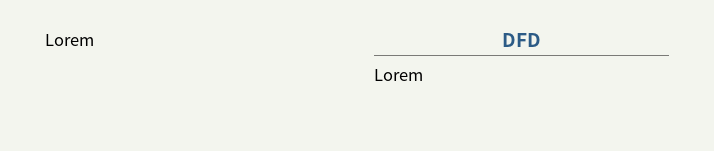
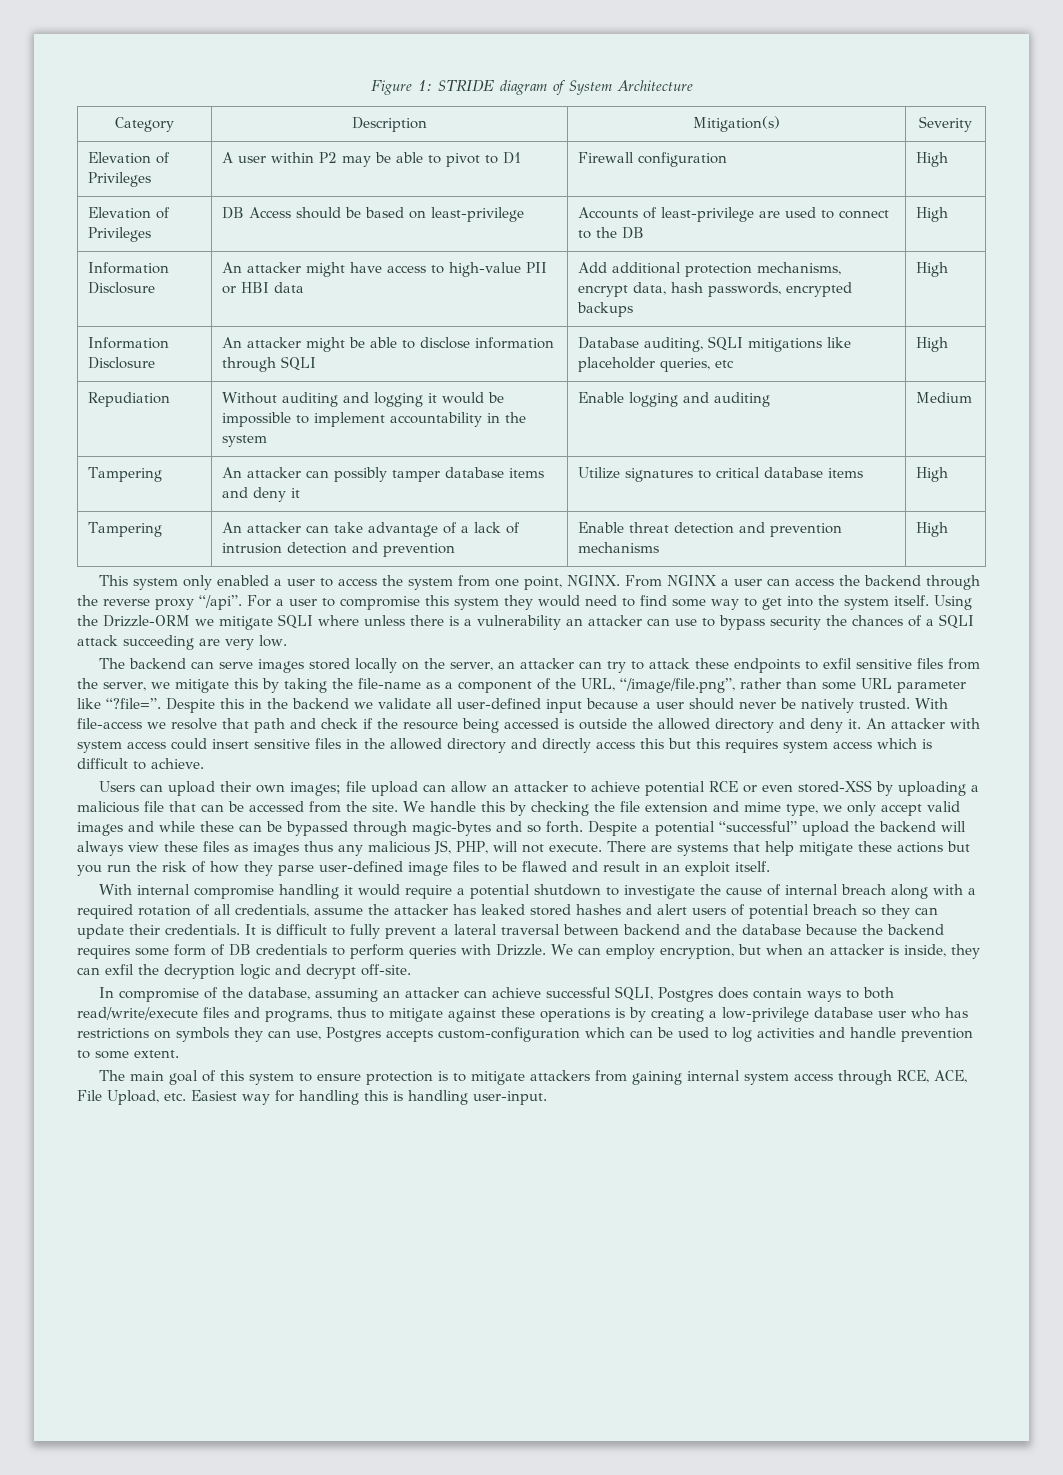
[45,34,94,46] [502,33,541,47] [374,69,423,81] Lorem // DFD // Lorem -> [370,80,693,95] [115,117,174,132] [352,117,427,132] [693,116,780,132] [919,116,972,132] [88,152,171,164] [88,172,152,187] [222,152,522,167] [578,152,728,167] [916,152,949,167] [88,207,171,219] [88,227,152,242] [222,207,525,222] [578,207,890,222] [578,227,645,239] [916,207,949,222] [88,262,170,274] [88,282,156,294] [222,262,548,277] [222,282,305,294] [578,262,842,277] [578,282,853,297] [577,302,634,317] [916,262,949,277] [88,337,170,349] [88,357,156,369] [222,337,555,352] [222,356,317,372] [578,336,852,352] [578,357,735,372] [916,337,949,352] [88,392,171,407] [222,392,505,407] [222,412,527,427] [222,435,268,447] [578,392,771,407] [916,392,973,403] [88,467,163,482] [222,467,545,482] [222,487,301,502] [578,467,864,482] [916,467,949,482] [88,522,163,537] [222,522,521,537] [222,542,456,557] [578,522,843,537] [578,542,660,553] [916,522,949,537] [98,575,980,590] [77,595,972,610] [77,614,974,630] [77,635,287,650] [98,658,980,673] [77,678,966,693] [77,698,948,713] [77,718,980,733] [77,738,932,753] [77,758,204,770] [98,780,979,796] [77,801,960,816] [77,821,966,836] [77,840,970,856] [77,861,770,876] [98,884,976,899] [77,904,938,919] [77,924,944,939] [77,944,980,959] [77,964,411,979] [98,986,894,1002] [77,1007,968,1022] [77,1027,973,1042] [77,1050,179,1059] [98,1070,967,1085] [77,1090,547,1105] Figure 1: STRIDE diagram of System Architecture // Category | Description | Mitigation(s) | Severity // Elevation of Privileges | A user within P2 may be able to pivot to D1 | Firewall configuration | High // Elevation of Privileges | DB Access should be based on least-privilege | Accounts of least-privilege are used to connect to the DB | High // Information Disclosure | An attacker might have access to high-value PII or HBI data | Add additional protection mechanisms, encrypt data, hash passwords, encrypted backups | High // Information Disclosure | An attacker might be able to disclose information through SQLI | Database auditing, SQLI mitigations like placeholder queries, etc | High // Repudiation | Without auditing and logging it would be impossible to implement accountability in the system | Enable logging and auditing | Medium // Tampering | An attacker can possibly tamper database items and deny it | Utilize signatures to critical database items | High // Tampering | An attacker can take advantage of a lack of intrusion detection and prevention | Enable threat detection and prevention mechanisms | High // This system only enabled a user to access the system from one point, NGINX. From NGINX a user can access the backend through the reverse proxy “/api”. For a user to compromise this system they would need to find some way to get into the system itself. Using the Drizzle-ORM we mitigate SQLI where unless there is a vulnerability an attacker can use to bypass security the chances of a SQLI attack succeeding are very low. // The backend can serve images stored locally on the server, an attacker can try to attack these endpoints to exfil sensitive files from the server, we mitigate this by taking the file-name as a component of the URL, “/image/file.png”, rather than some URL parameter like “?file=”. Despite this in the backend we validate all user-defined input because a user should never be natively trusted. With file-access we resolve that path and check if the resource being accessed is outside the allowed directory and deny it. An attacker with system access could insert sensitive files in the allowed directory and directly access this but this requires system access which is difficult to achieve. // Users can upload their own images; file upload can allow an attacker to achieve potential RCE or even stored-XSS by uploading a malicious file that can be accessed from the site. We handle this by checking the file extension and mime type, we only accept valid images and while these can be bypassed through magic-bytes and so forth. Despite a potential “successful” upload the backend will always view these files as images thus any malicious JS, PHP, will not execute. There are systems that help mitigate these actions but you run the risk of how they parse user-defined image files to be flawed and result in an exploit itself. // With internal compromise handling it would require a potential shutdown to investigate the cause of internal breach along with a required rotation of all credentials, assume the attacker has leaked stored hashes and alert users of potential breach so they can update their credentials. It is difficult to fully prevent a lateral traversal between backend and the database because the backend requires some form of DB credentials to perform queries with Drizzle. We can employ encryption, but when an attacker is inside, they can exfil the decryption logic and decrypt off-site. // In compromise of the database, assuming an attacker can achieve successful SQLI, Postgres does contain ways to both read/write/execute files and programs, thus to mitigate against these operations is by creating a low-privilege database user who has restrictions on symbols they can use, Postgres accepts custom-configuration which can be used to log activities and handle prevention to some extent. // The main goal of this system to ensure protection is to mitigate attackers from gaining internal system access through RCE, ACE, File Upload, etc. Easiest way for handling this is handling user-input.

